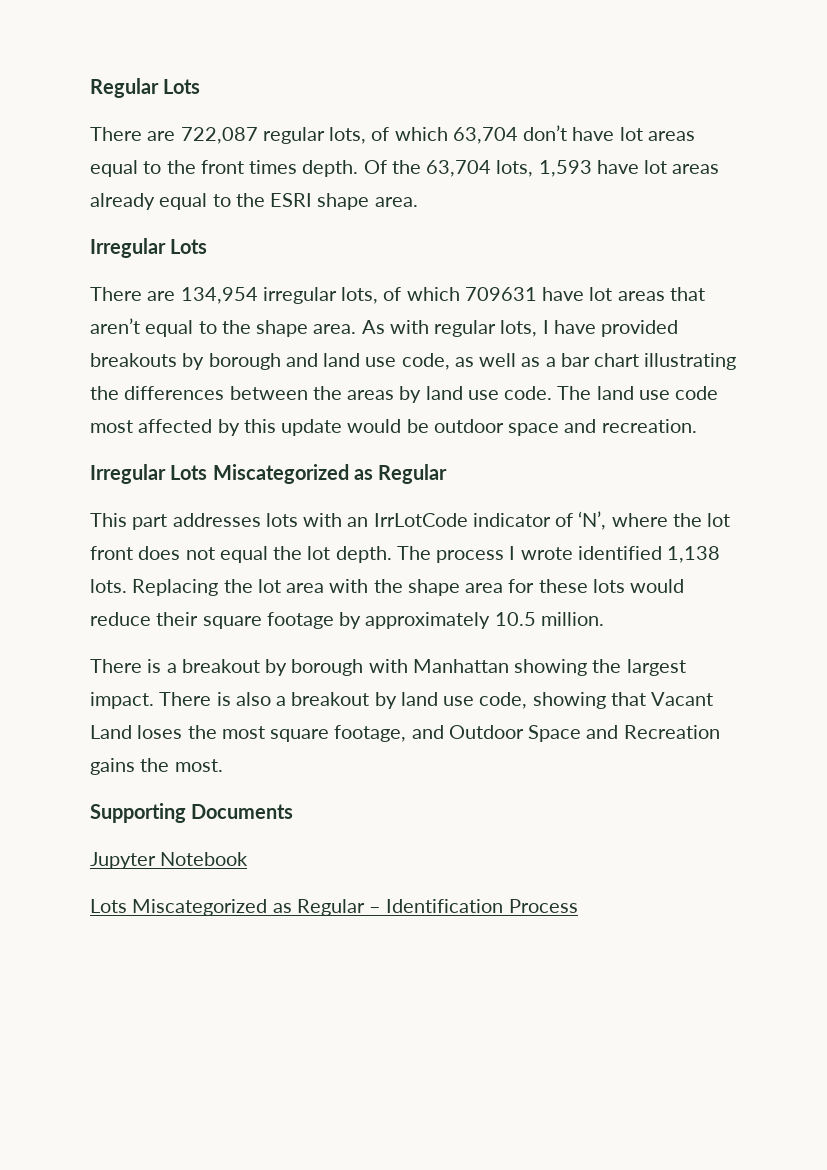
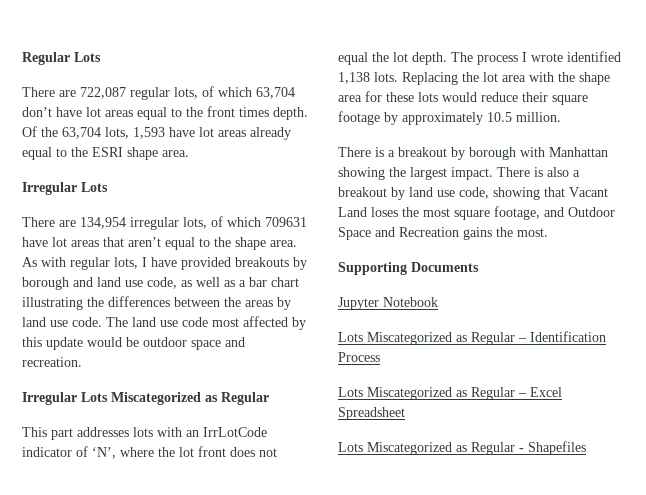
(578, 906) none -> [338,387,562,400] [338,407,405,420] [338,441,586,455] // Lots Miscategorized as Regular – Excel Spreadsheet // Lots Miscategorized as Regular - Shapefiles

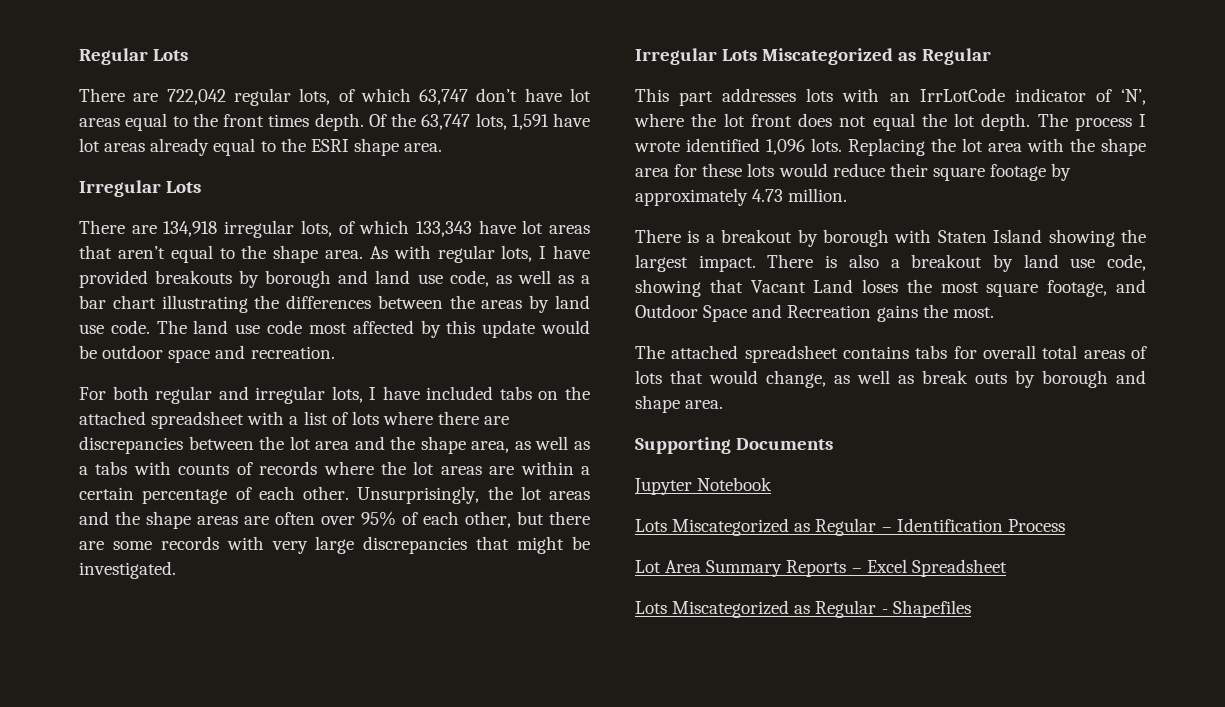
[80,87,126,99] 722,087 -> [166,89,226,105] 722,042
[256,87,295,99] 63,704 -> [419,89,469,105] 63,747
[62,127,165,139] 63,704 lots, 1,593 -> [421,113,549,130] 63,747 lots, 1,591
[80,217,126,229] 134,954 -> [163,221,218,237] 134,918
[265,217,307,227] 709631 -> [415,221,472,237] 133,343
(82, 362) none -> [79,386,590,404] [79,411,510,429] [79,436,590,454] [79,461,591,475] [79,486,590,504] [79,511,590,529] [79,536,591,554] [79,561,176,579] // For both regular and irregular lots, I have included tabs on the attached spreadsheet with a list of lots where there are discrepancies between the lot area and the shape area, as well as a tabs with counts of records where the lot areas are within a certain percentage of each other. Unsurprisingly, the lot areas and the shape areas are often over 95% of each other, but there are some records with very large discrepancies that might be investigated.
[338,72,370,84] 1,138 -> [766,139,805,155] 1,096
[487,112,512,122] 10.5 -> [752,189,784,202] 4.73
[549,147,608,157] Manhattan -> [937,229,1043,243] Staten Island
(548, 232) none -> [635,345,1147,363] [635,370,1146,388] [635,395,724,413] // The attached spreadsheet contains tabs for overall total areas of lots that would change, as well as break outs by borough and shape area.
[338,387,515,400] Lots Miscategorized as Regular -> [635,560,847,577] Lot Area Summary Reports

